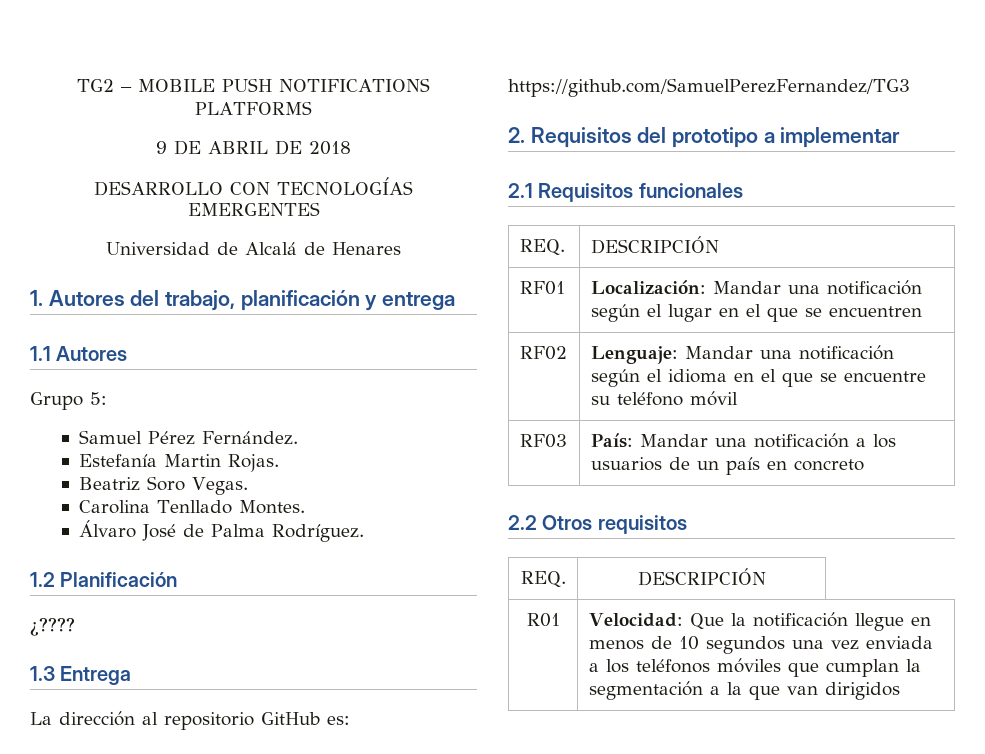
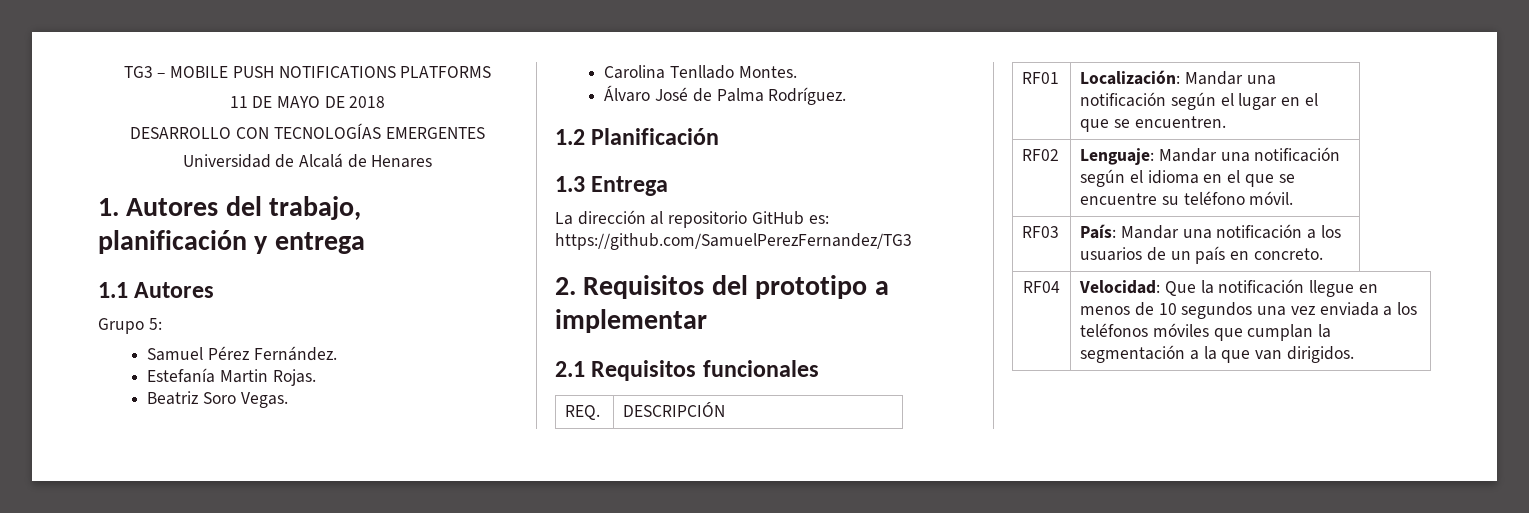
[77,79,115,92] TG2 -> [123,66,153,78] TG3
[156,140,268,155] 9 DE ABRIL -> [229,96,320,108] 11 DE MAYO
[30,617,75,636] // ¿???? -> (720, 136) none
[828,306,922,317] encuentren -> [1134,116,1226,128] encuentren.
[689,391,738,406] móvil -> [1249,191,1294,205] móvil.
[793,459,864,471] [508,515,687,534] [520,571,566,588] [637,568,766,586] [526,613,560,627] concreto // 2.2 Otros requisitos // REQ. | DESCRIPCIÓN // R01 -> [1253,248,1323,260] [1023,281,1060,293] concreto. // RF04
[824,682,900,700] dirigidos -> [1286,346,1354,363] dirigidos.

